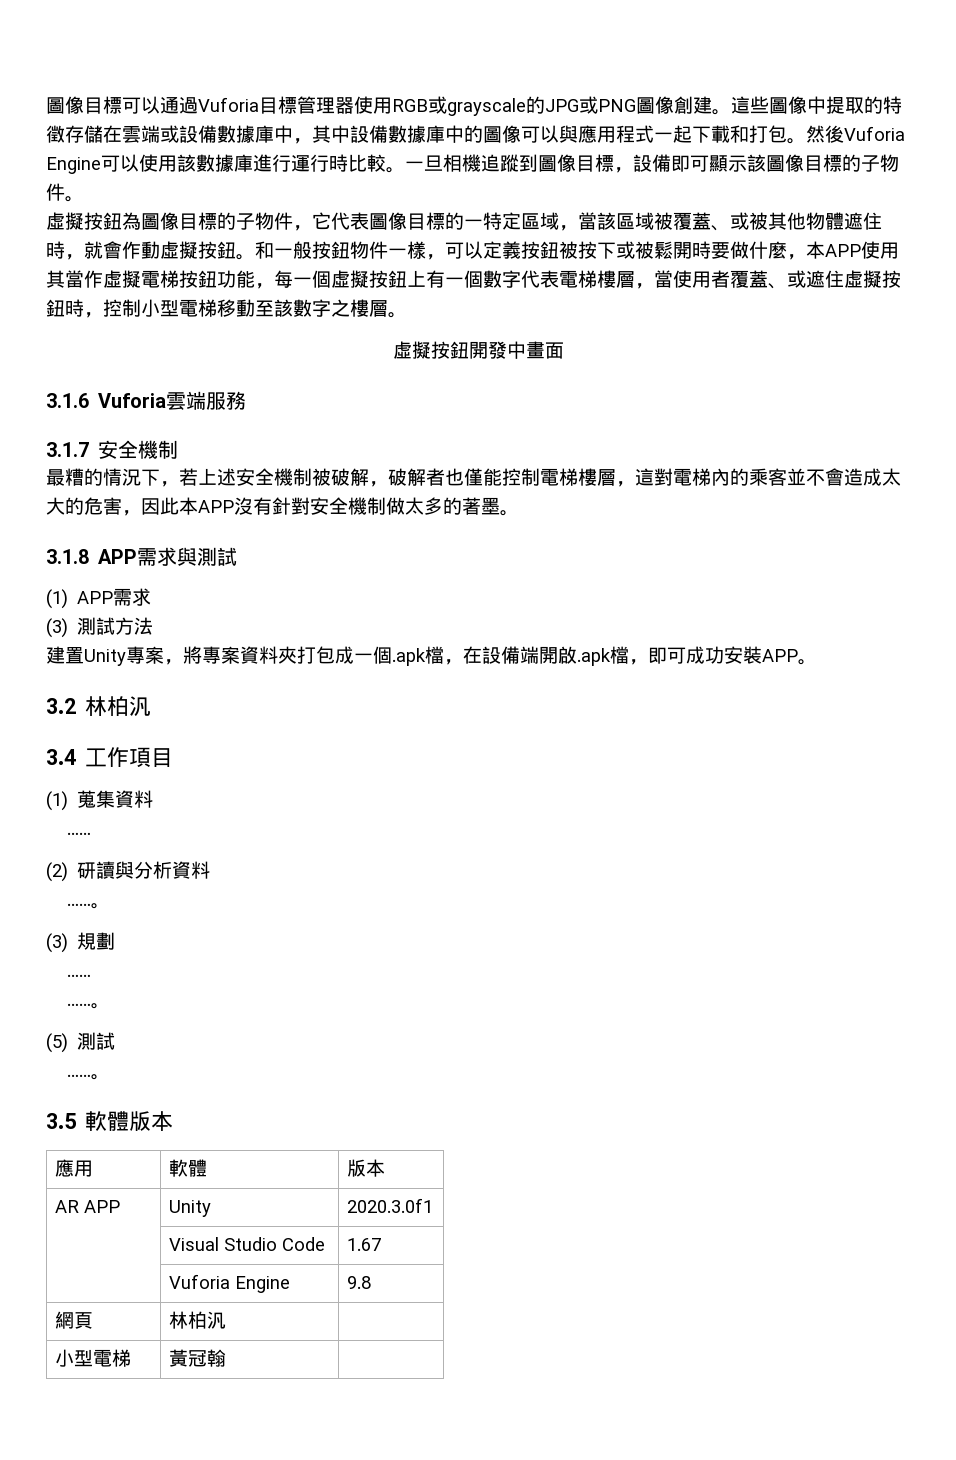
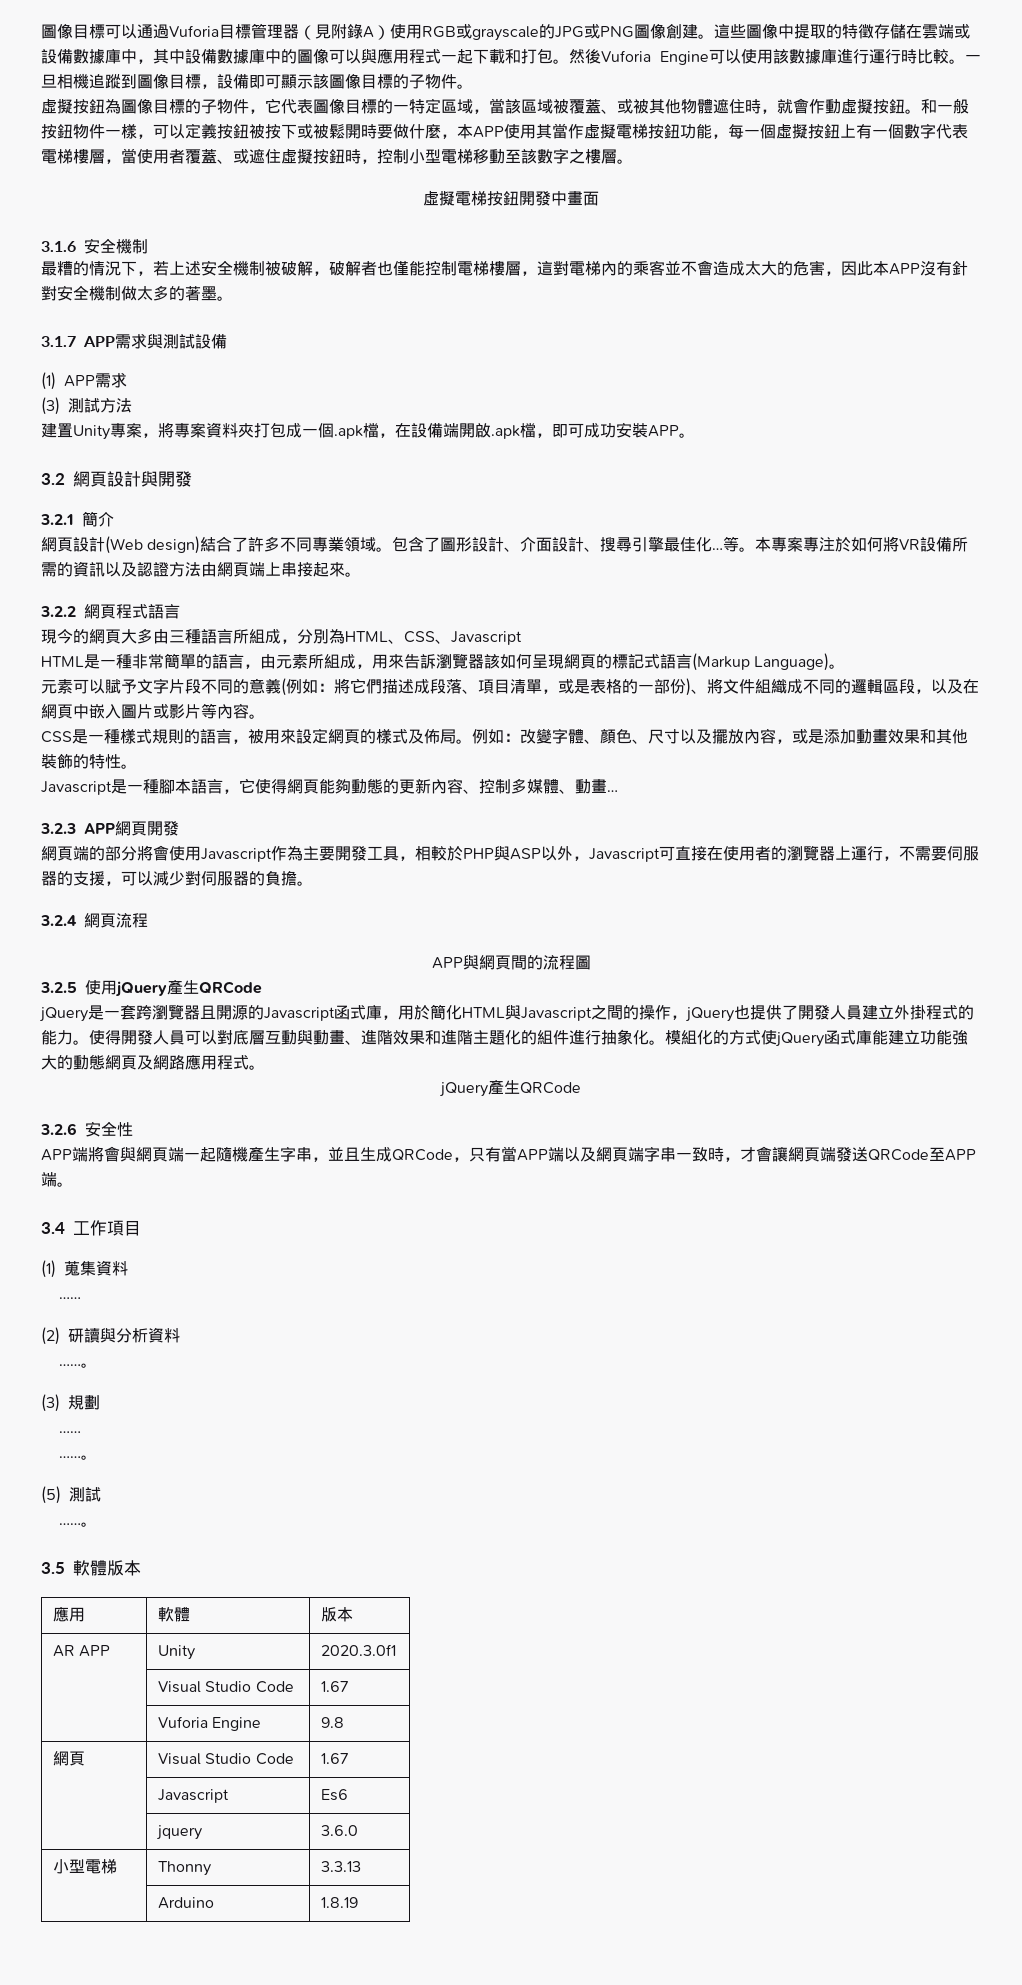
(354, 105) none -> [299,23,390,40] （見附錄A）
(431, 350) none -> [455,191,487,206] 電梯
[98,391,247,410] [46,442,89,457] Vuforia雲端服務 // 3.1.7 -> (76, 246) none
[46,549,89,564] 3.1.8 -> [41,336,76,347] 3.1.7
(238, 556) none -> [195,334,227,349] 設備
[85,696,152,717] 林柏汎 -> [73,471,192,487] [40,511,114,527] [41,536,969,554] [41,561,361,577] [40,604,180,619] [41,628,522,645] [41,653,846,671] [41,678,979,696] [41,703,265,719] [41,728,968,744] [41,753,137,769] [41,778,618,795] [40,821,179,836] [41,845,979,862] [41,871,313,886] [40,913,148,928] [431,955,591,970] [40,980,262,997] [39,1004,974,1022] [41,1029,968,1047] [41,1054,265,1070] [439,1080,581,1097] [40,1121,133,1137] [41,1146,976,1162] [41,1172,73,1187] 網頁設計與開發 // 3.2.1簡介 // 網頁設計(Web design)結合了許多不同專業領域。包含了圖形設計、介面設計、搜尋引擎最佳化…等。本專案專注於如何將VR設備所需的資訊以及認證方法由網頁端上串接起來。 // 3.2.2網頁程式語言 // 現今的網頁大多由三種語言所組成，分別為HTML、CSS、Javascript // HTML是一種非常簡單的語言，由元素所組成，用來告訴瀏覽器該如何呈現網頁的標記式語言(Markup Language)。 // 元素可以賦予文字片段不同的意義(例如：將它們描述成段落、項目清單，或是表格的一部份)、將文件組織成不同的邏輯區段，以及在網頁中嵌入圖片或影片等內容。 // CSS是一種樣式規則的語言，被用來設定網頁的樣式及佈局。例如：改變字體、顏色、尺寸以及擺放內容，或是添加動畫效果和其他裝飾的特性。 // Javascript是一種腳本語言，它使得網頁能夠動態的更新內容、控制多媒體、動畫… // 3.2.3 APP網頁開發 // 網頁端的部分將會使用Javascript作為主要開發工具，相較於PHP與ASP以外，Javascript可直接在使用者的瀏覽器上運行，不需要伺服器的支援，可以減少對伺服器的負擔。 // 3.2.4網頁流程 // APP與網頁間的流程圖 // 3.2.5使用jQuery產生QRCode // jQuery是一套跨瀏覽器且開源的Javascript函式庫，用於簡化HTML與Javascript之間的操作，jQuery也提供了開發人員建立外掛程式的能力。使得開發人員可以對底層互動與動畫、進階效果和進階主題化的組件進行抽象化。模組化的方式使jQuery函式庫能建立功能強大的動態網頁及網路應用程式。 // jQuery產生QRCode // 3.2.6安全性 // APP端將會與網頁端一起隨機產生字串，並且生成QRCode，只有當APP端以及網頁端字串一致時，才會讓網頁端發送QRCode至APP端。
[169,1311,227,1329] [55,1349,132,1367] [169,1349,227,1367] 林柏汎 | // 小型電梯 | 黃冠翰 | -> [157,1753,294,1765] [320,1753,349,1764] [157,1789,229,1803] [320,1789,348,1801] [155,1825,202,1840] [320,1825,358,1836] [52,1859,117,1874] [157,1861,211,1876] [320,1861,361,1872] [157,1897,214,1909] [320,1897,358,1908] Visual Studio Code | 1.67 // | Javascript | Es6 // | jquery | 3.6.0 // 小型電梯 | Thonny | 3.3.13 // | Arduino | 1.8.19

